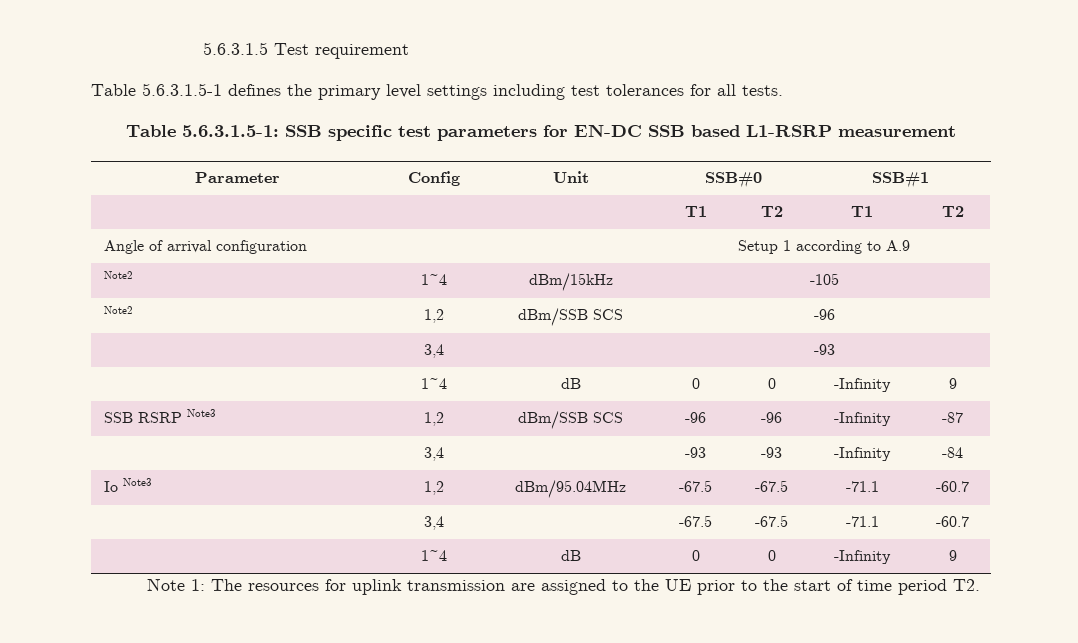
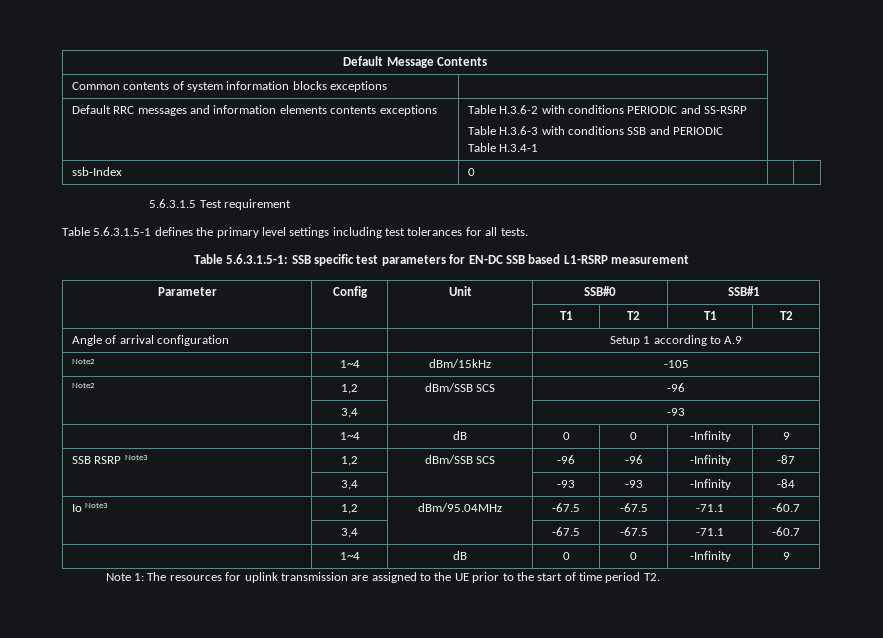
(203, 48) none -> [343,56,487,68] [71,81,388,92] [71,105,437,116] [467,105,748,114] [467,126,724,135] [467,143,539,152] [71,167,122,176] [467,168,475,176] Default Message Contents // Common contents of system information blocks exceptions | // Default RRC messages and information elements contents exceptions | Table H.3.6-2 with conditions PERIODIC and SS-RSRP // Table H.3.6-3 with conditions SSB and PERIODIC // Table H.3.4-1 // ssb-Index | 0 | | //

